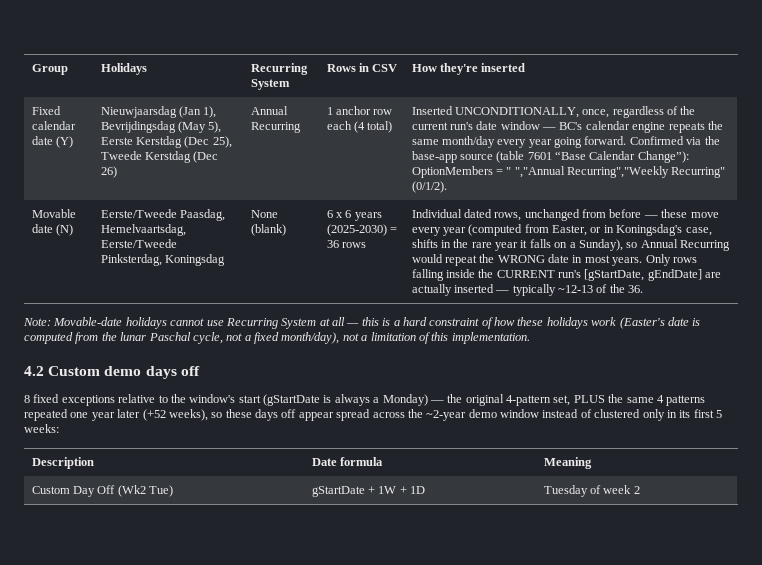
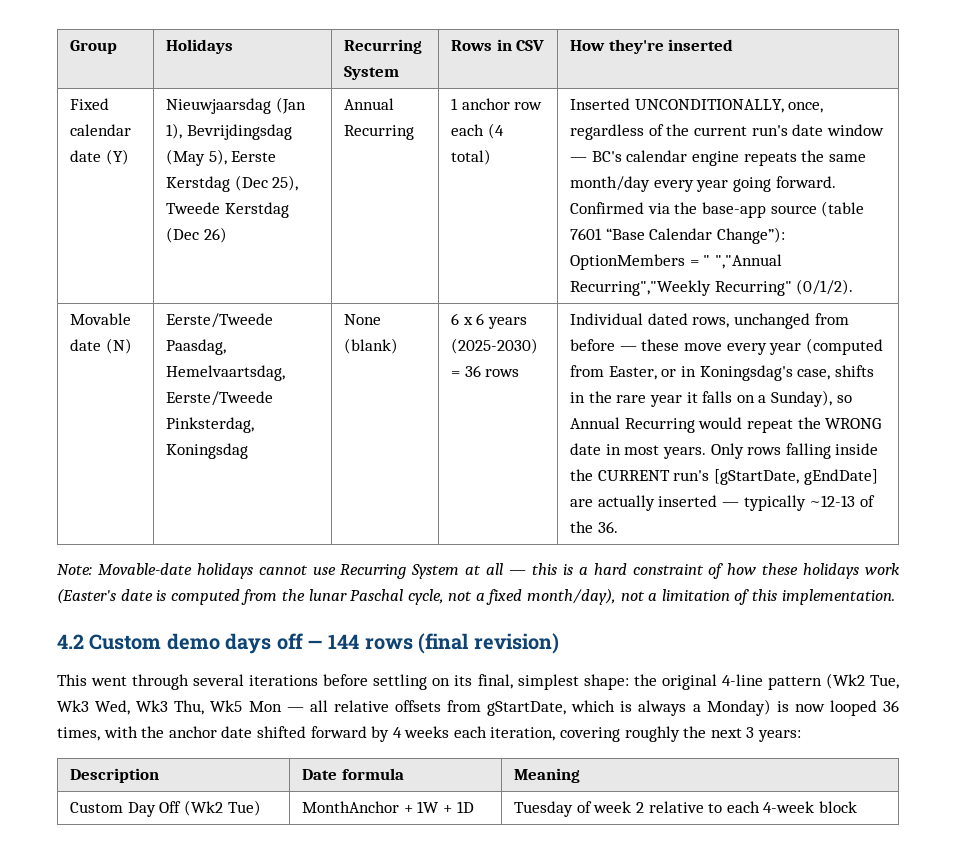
[24,394,706,406] [24,409,722,421] [24,424,59,433] // 8 fixed exceptions relative to the window's start (gStartDate is always a Monday) — the original 4-pattern set, PLUS the same 4 patterns repeated one year later (+52 weeks), so these days off appear spread across the ~2-year demo window instead of clustered only in its first 5 weeks: -> [307,633,559,654] [57,673,899,690] [57,699,900,716] [57,726,802,742] — 144 rows (final revision) // This went through several iterations before settling on its final, simplest shape: the original 4-line pattern (Wk2 Tue, Wk3 Wed, Wk3 Thu, Wk5 Mon — all relative offsets from gStartDate, which is always a Monday) is now looped 36 times, with the anchor date shifted forward by 4 weeks each iteration, covering roughly the next 3 years:
[311,486,365,497] gStartDate -> [302,801,400,813] MonthAnchor
(640, 490) none -> [648,801,857,813] relative to each 4-week block

